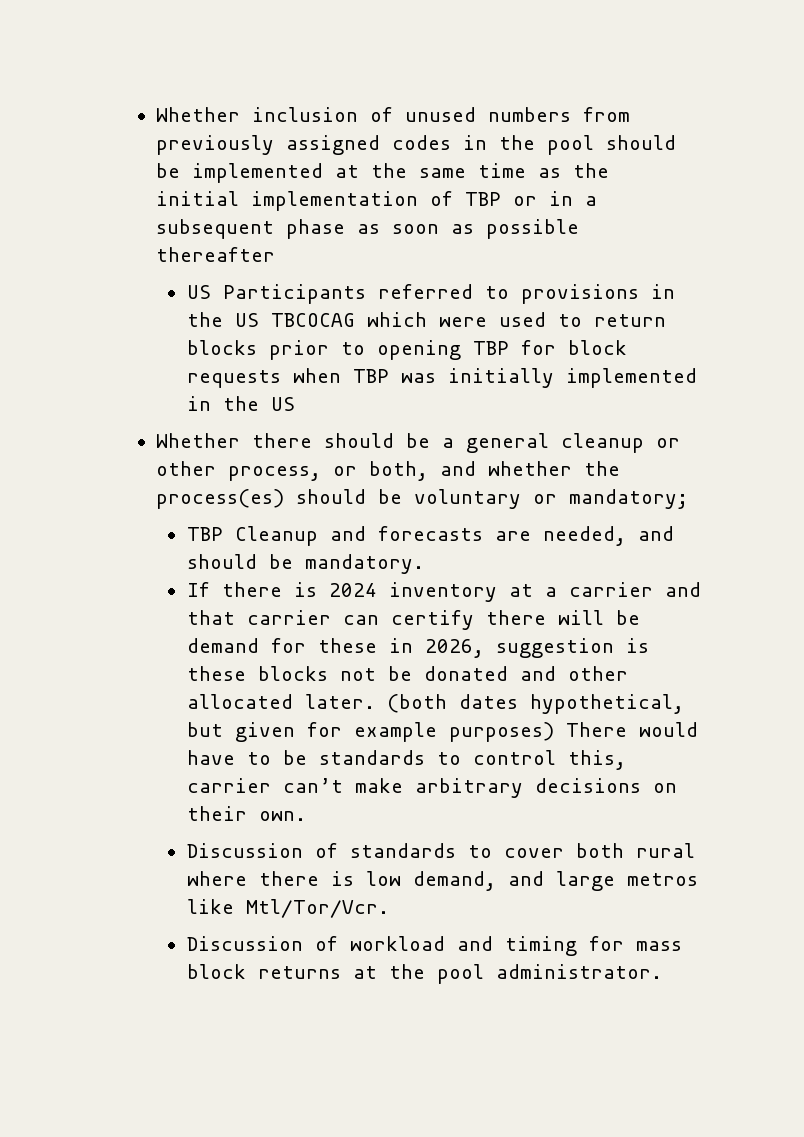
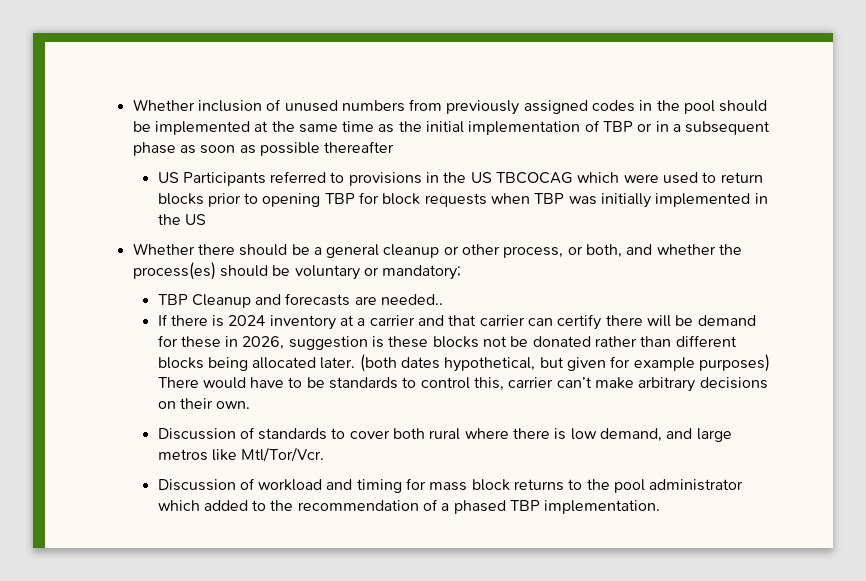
[542,526,674,546] [186,554,424,574] needed, and should be mandatory. -> [381,294,444,305] needed..
[519,666,628,681] and other -> [595,335,737,347] [157,357,248,371] rather than different blocks being
[352,964,662,984] at the pool administrator. -> [568,479,744,493] [157,499,661,514] to the pool administrator which added to the recommendation of a phased TBP implementation.

